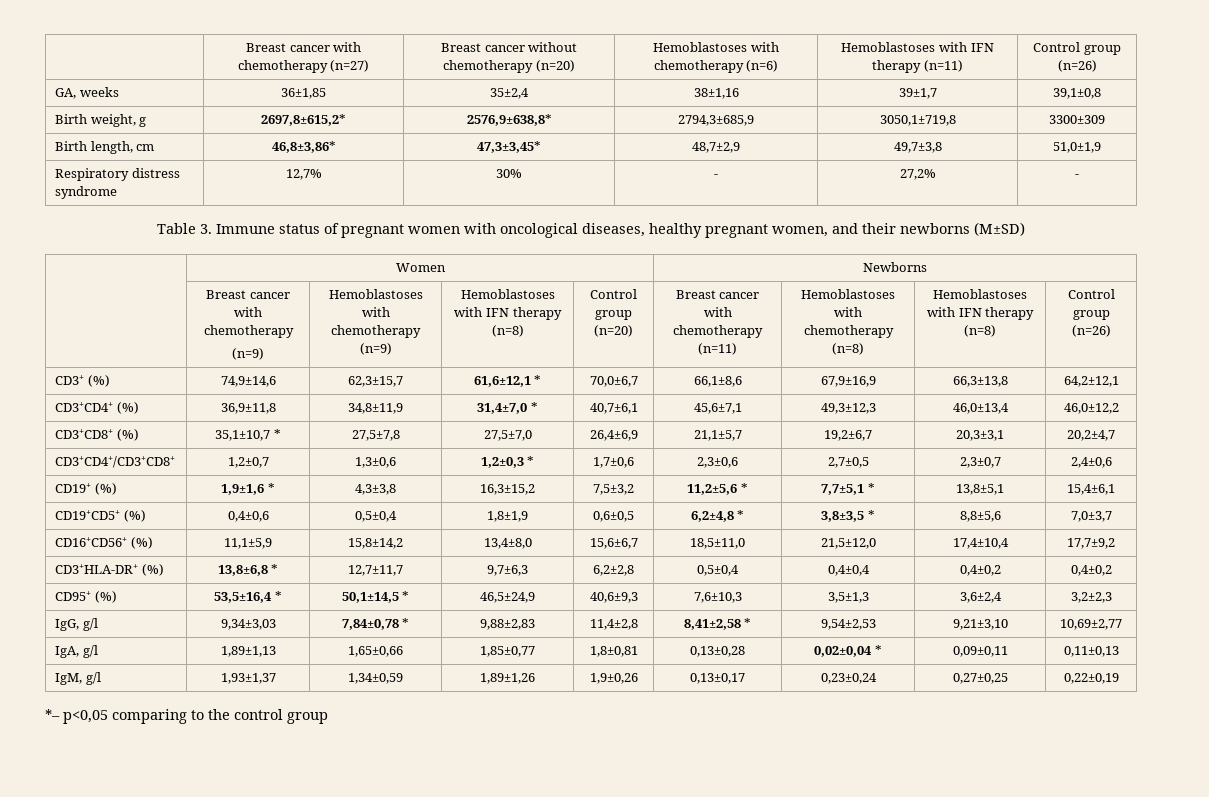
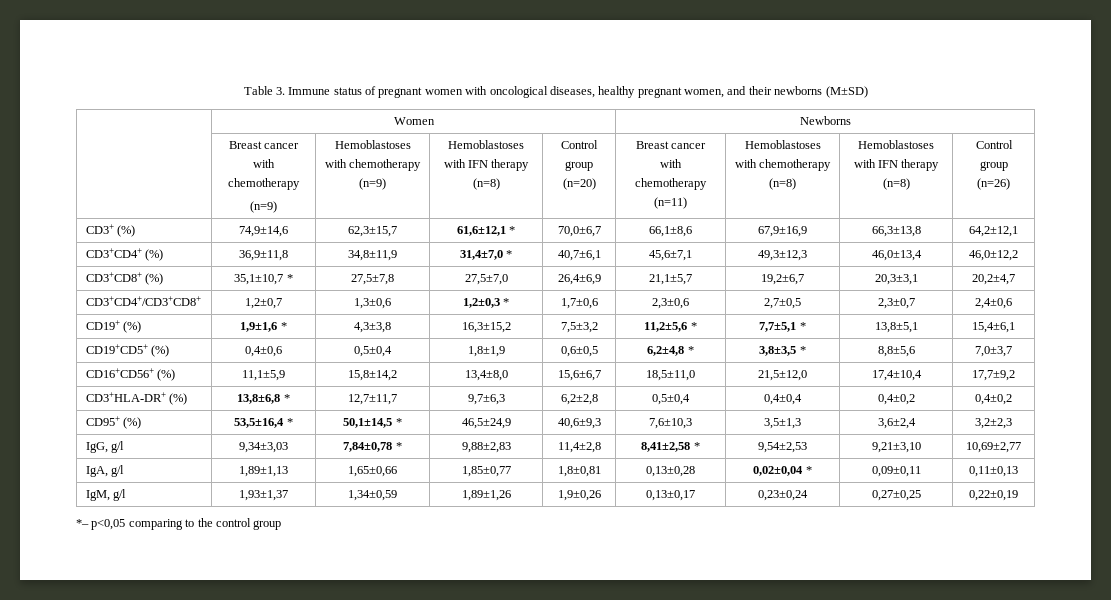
[245,42,362,52] [237,60,370,73] [440,42,578,52] [443,60,575,73] [653,42,779,52] [653,60,779,73] [841,42,994,52] [872,60,963,73] [1033,42,1121,55] [1057,60,1097,72] [55,87,119,99] [281,88,326,99] [489,88,529,99] [693,88,739,99] [898,88,937,99] [1053,88,1101,99] [55,114,147,127] [261,114,346,126] [466,114,552,126] [678,115,754,126] [879,115,956,126] [1049,115,1105,124] [55,141,155,154] [271,141,336,153] [476,141,541,153] [692,142,740,153] [893,142,942,153] [1053,142,1101,153] [55,168,180,181] [55,186,118,199] [285,169,322,180] [495,169,522,178] [714,174,718,178] [899,169,936,180] [1075,174,1079,178] | Breast cancer with chemotherapy (n=27) | Breast cancer without chemotherapy (n=20) | Hemoblastoses with chemotherapy (n=6) | Hemoblastoses with IFN therapy (n=11) | Control group (n=26) // GA, weeks | 36±1,85 | 35±2,4 | 38±1,16 | 39±1,7 | 39,1±0,8 // Birth weight, g | 2697,8±615,2* | 2576,9±638,8* | 2794,3±685,9 | 3050,1±719,8 | 3300±309 // Birth length, cm | 46,8±3,86* | 47,3±3,45* | 48,7±2,9 | 49,7±3,8 | 51,0±1,9 // Respiratory distress syndrome | 12,7% | 30% | - | 27,2% | - // -> (243, 90) none

